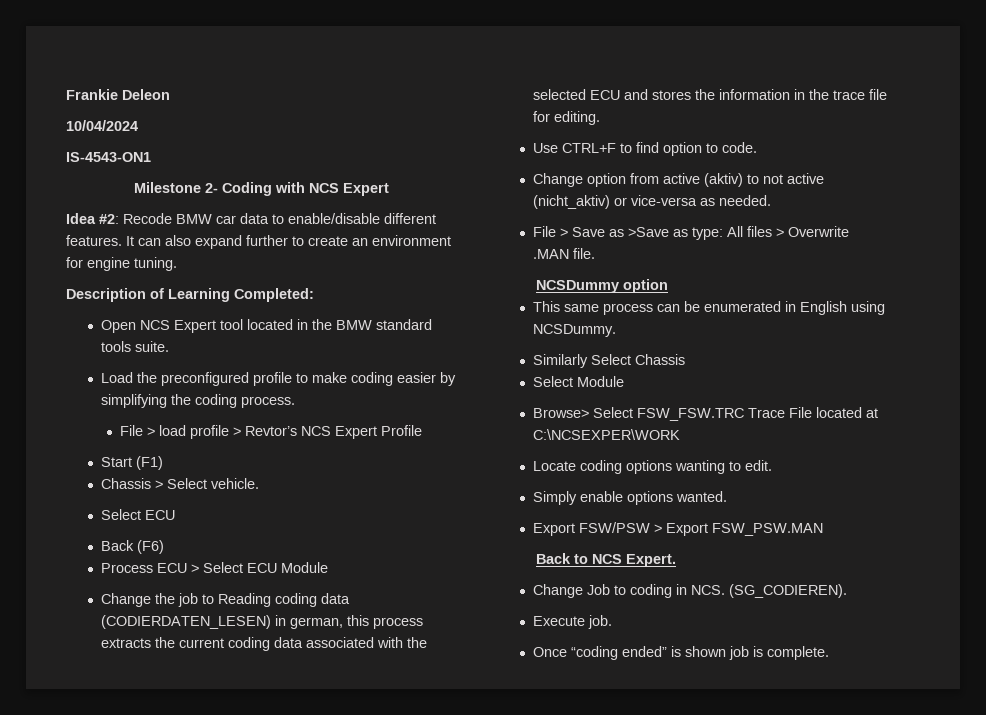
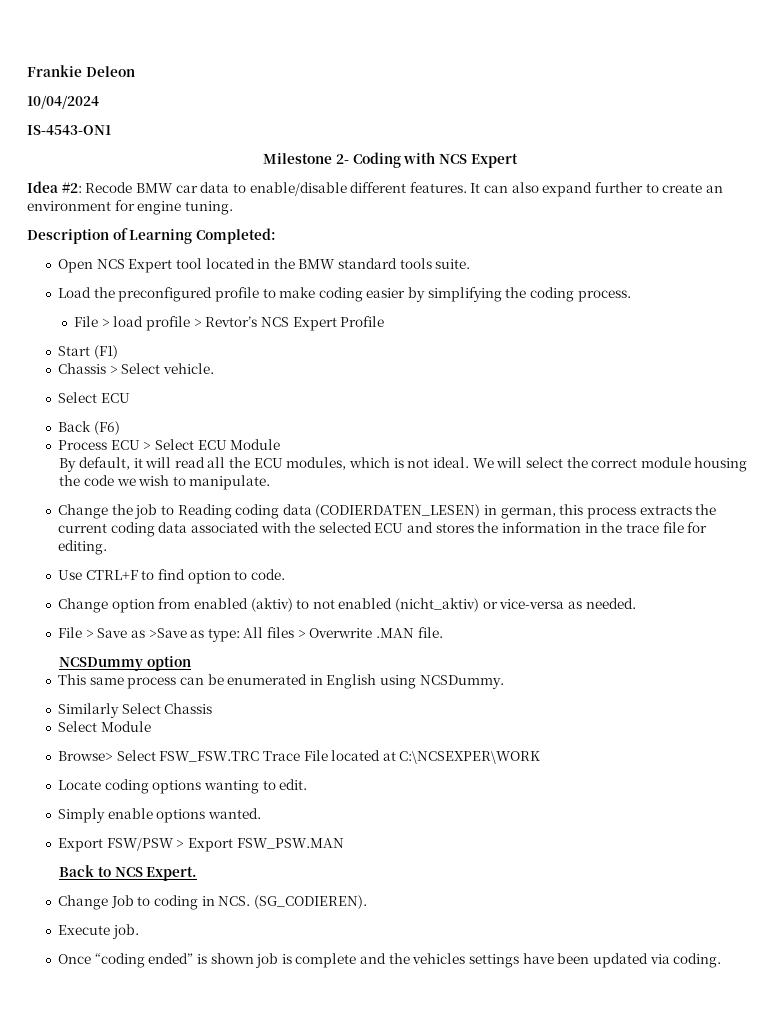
(328, 567) none -> [59,457,748,472] [59,475,271,490] // By default, it will read all the ECU modules, which is not ideal. We will select the correct module housing the code we wish to manipulate.
[662,173,700,184] active -> [193,598,248,609] enabled
[786,173,824,184] active -> [338,598,393,609] enabled
[766,646,829,660] complete. -> [295,953,722,968] complete and the vehicles settings have been updated via coding.

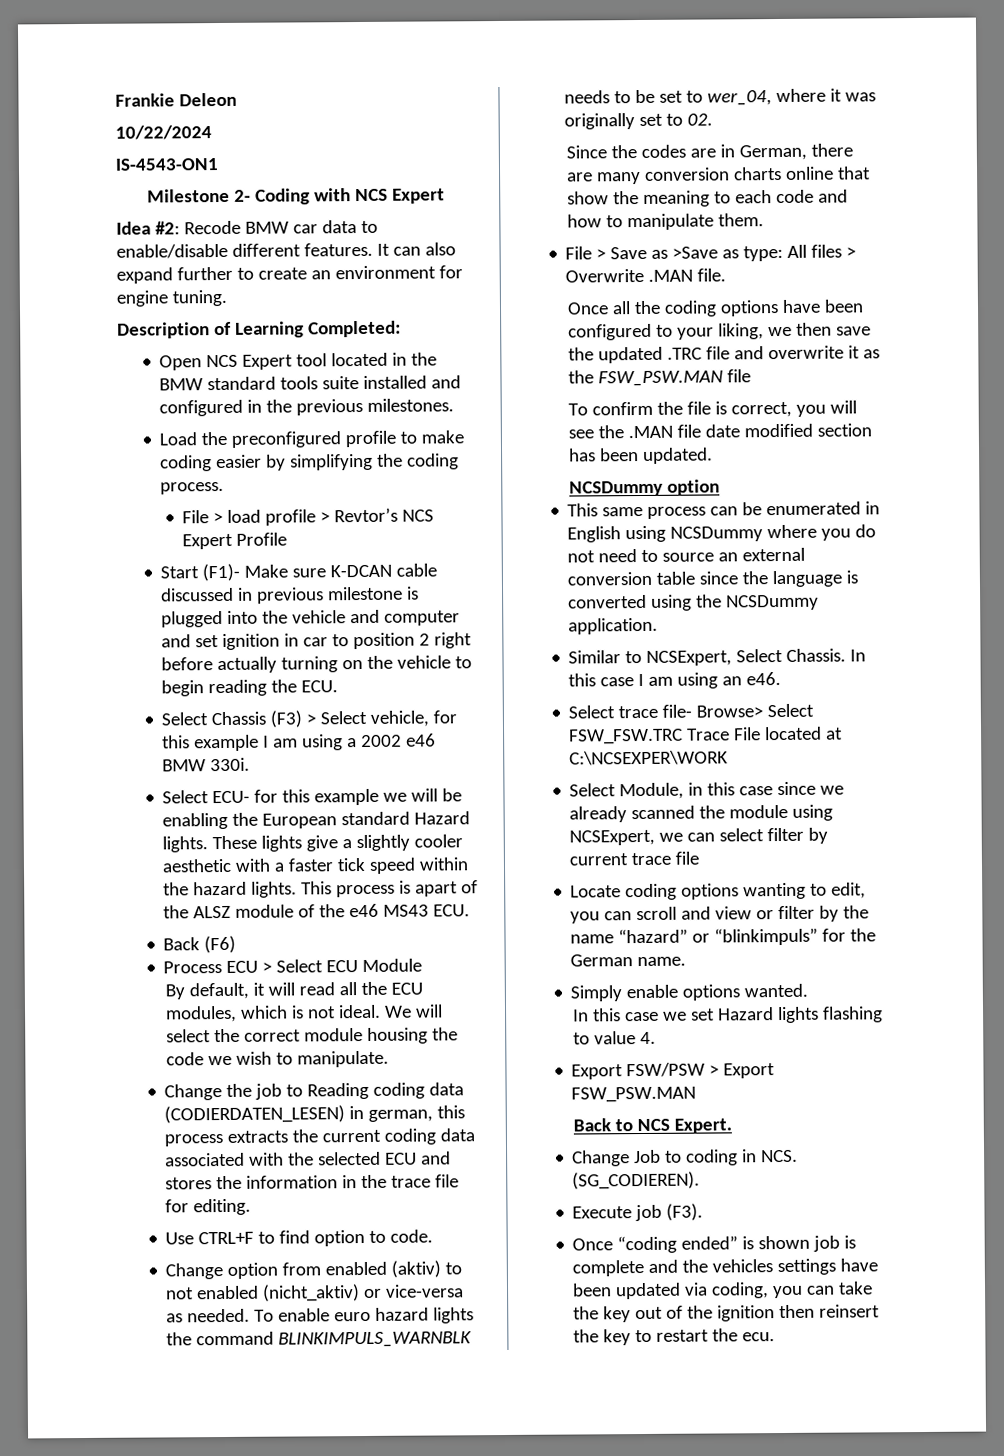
[27,95,99,109] 10/04/2024 -> [115,125,212,140] 10/22/2024
[435,259,471,269] suite. -> [322,375,462,390] [159,398,455,417] suite installed and configured in the previous milestones.
[93,345,118,359] [57,363,214,374] [57,392,130,403] (F1) // Chassis > Select vehicle. // Select ECU -> [202,563,438,582] [160,586,420,604] [161,609,461,628] [161,632,473,650] [161,655,473,674] [161,679,339,697] [161,710,458,728] [162,733,437,752] [162,757,251,772] [162,788,463,806] [162,811,471,830] [162,834,464,853] [162,857,470,874] [163,880,479,898] [163,903,471,919] (F1)- Make sure K-DCAN cable discussed in previous milestone is plugged into the vehicle and computer and set ignition in car to position 2 right before actually turning on the vehicle to begin reading the ECU. // Select Chassis (F3) > Select vehicle, for this example I am using a 2002 e46 BMW 330i. // Select ECU- for this example we will be enabling the European standard Hazard lights. These lights give a slightly cooler aesthetic with a faster tick speed within the hazard lights. This process is apart of the ALSZ module of the e46 MS43 ECU.
(636, 603) none -> [254,1307,475,1324] [166,1331,473,1348] [564,88,877,106] [564,113,714,130] [566,143,854,161] [567,166,872,185] [567,189,849,207] [567,213,765,231] To enable euro hazard lights the command BLINKIMPULS_WARNBLK needs to be set to wer_04, where it was originally set to 02. // Since the codes are in German, there are many conversion charts online that show the meaning to each code and how to manipulate them.
(443, 632) none -> [567,299,865,317] [568,322,872,341] [568,345,881,364] [568,369,752,387] [568,400,858,418] [568,423,873,439] [569,447,714,464] // Once all the coding options have been configured to your liking, we then save the updated .TRC file and overwrite it as the FSW_PSW.MAN file // To confirm the file is correct, you will see the .MAN file date modified section has been updated.
[419,675,504,689] [57,703,213,718] [57,721,151,732] NCSDummy. // Similarly Select Chassis // Select Module // -> [670,524,877,542] [567,547,806,563] [567,570,859,588] [568,594,820,611] [568,617,659,635] [568,648,867,666] [568,671,782,689] [568,704,693,719] NCSDummy where you do not need to source an external conversion table since the language is converted using the NCSDummy application. // Similar to NCSExpert, Select Chassis. In this case I am using an e46. // Select trace file-
(541, 757) none -> [569,781,845,800] [569,804,834,823] [569,827,829,846] [569,851,700,866] // Select Module, in this case since we already scanned the module using NCSExpert, we can select filter by current trace file
[279,779,308,790] [57,808,261,823] edit. // Simply enable options wanted. -> [831,882,867,899] [570,905,870,924] [570,927,877,946] [570,954,687,967] [570,983,809,1002] [573,1006,884,1024] [573,1031,657,1045] edit, you can scroll and view or filter by the name “hazard” or “blinkimpuls” for the German name. // Simply enable options wanted. // In this case we set Hazard lights flashing to value 4.
[111,924,139,939] job. -> [635,1203,704,1222] job (F3).
[673,953,722,968] coding. -> [711,1281,874,1299] [573,1304,881,1323] [573,1328,776,1346] coding, you can take the key out of the ignition then reinsert the key to restart the ecu.

